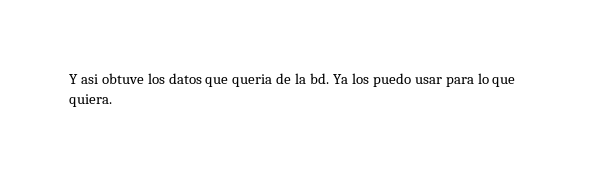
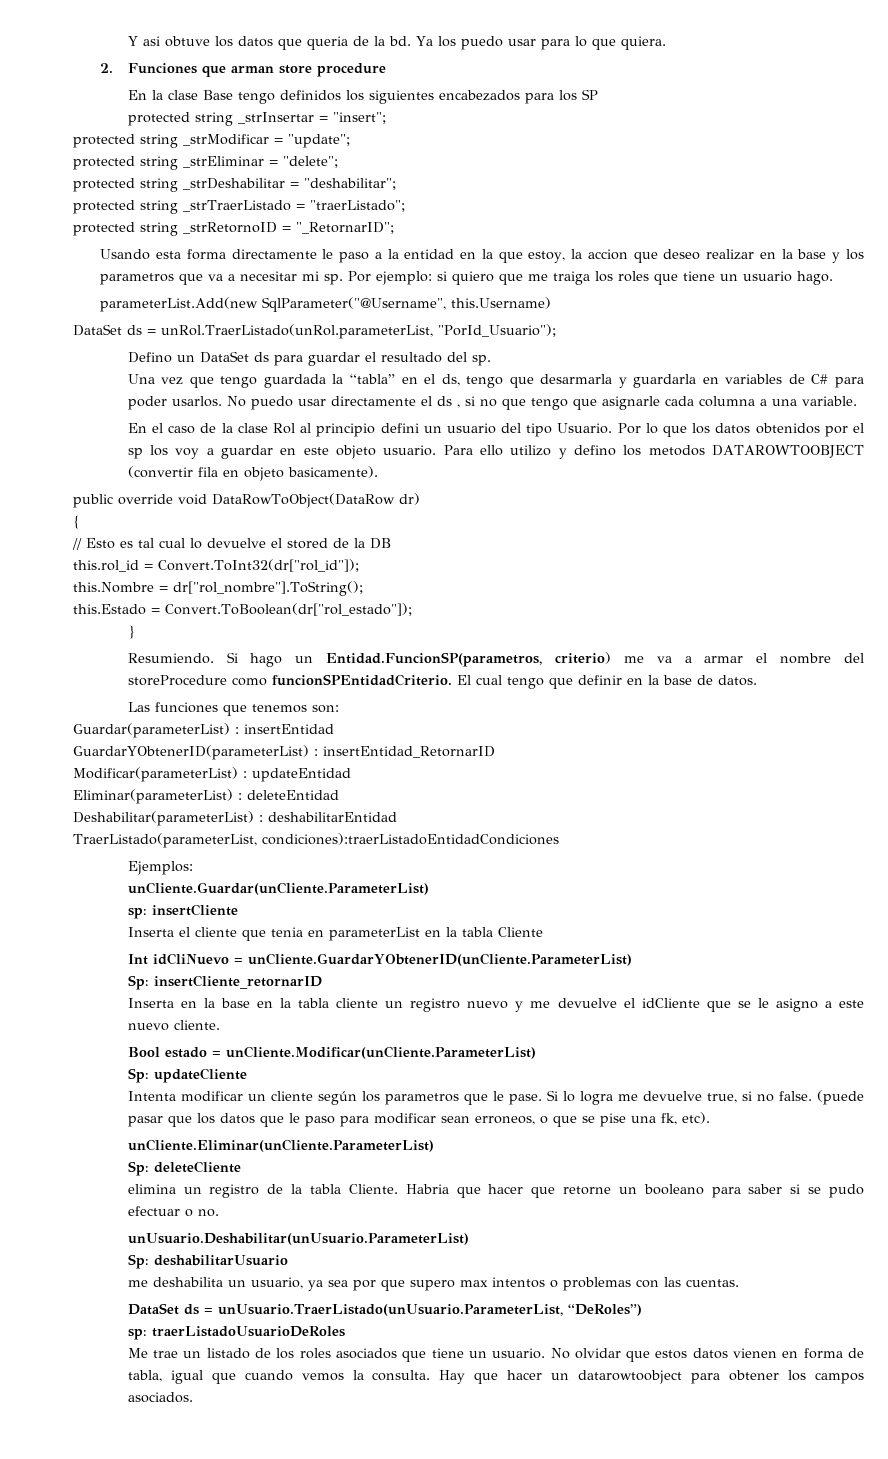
(112, 100) none -> [100,63,386,77] [127,89,598,104] [127,112,386,126] [73,134,350,148] [73,156,338,170] [73,178,396,192] [73,200,405,214] [73,222,394,236] [100,249,865,263] [100,271,834,285] [100,297,552,312] [73,324,556,339] [127,351,491,366] [127,374,865,388] [127,396,857,410] [127,423,864,437] [127,445,865,459] [127,466,378,481] [73,493,420,508] [73,515,80,529] [72,538,391,550] [73,559,359,572] [73,581,363,596] [73,603,412,616] [127,625,135,639] [127,652,865,667] [127,674,757,689] [127,702,339,716] [73,723,334,738] [73,745,495,760] [73,767,351,782] [73,789,339,804] [73,811,397,826] [73,833,559,848] [127,861,193,875] [127,882,429,895] [127,904,238,919] [127,927,543,941] [127,953,632,966] [127,975,322,990] [127,998,864,1012] [127,1020,220,1031] [127,1046,536,1059] [127,1068,247,1083] [127,1090,865,1105] [127,1112,710,1127] [127,1139,434,1152] [127,1161,241,1176] [127,1184,865,1198] [127,1206,219,1217] [127,1233,469,1245] [127,1254,288,1269] [127,1277,739,1291] [127,1303,642,1316] [127,1326,345,1340] [127,1348,865,1362] [127,1370,864,1384] [127,1392,193,1403] // 2. Funciones que arman store procedure // En la clase Base tengo definidos los siguientes encabezados para los SP // protected string _strInsertar = "insert"; // protected string _strModificar = "update"; // protected string _strEliminar = "delete"; // protected string _strDeshabilitar = "deshabilitar"; // protected string _strTraerListado = "traerListado"; // protected string _strRetornoID = "_RetornarID"; // Usando esta forma directamente le paso a la entidad en la que estoy, la accion que deseo realizar en la base y los parametros que va a necesitar mi sp. Por ejemplo: si quiero que me traiga los roles que tiene un usuario hago. // parameterList.Add(new SqlParameter("@Username", this.Username) // DataSet ds = unRol.TraerListado(unRol.parameterList, "PorId_Usuario"); // Defino un DataSet ds para guardar el resultado del sp. // Una vez que tengo guardada la “tabla” en el ds, tengo que desarmarla y guardarla en variables de C# para poder usarlos. No puedo usar directamente el ds , si no que tengo que asignarle cada columna a una variable. // En el caso de la clase Rol al principio defini un usuario del tipo Usuario. Por lo que los datos obtenidos por el sp los voy a guardar en este objeto usuario. Para ello utilizo y defino los metodos DATAROWTOOBJECT (convertir fila en objeto basicamente). // public override void DataRowToObject(DataRow dr) // { // // Esto es tal cual lo devuelve el stored de la DB // this.rol_id = Convert.ToInt32(dr["rol_id"]); // this.Nombre = dr["rol_nombre"].ToString(); // this.Estado = Convert.ToBoolean(dr["rol_estado"]); // } // Resumiendo. Si hago un Entidad.FuncionSP(parametros, criterio) me va a armar el nombre del storeProcedure como funcionSPEntidadCriterio. El cual tengo que definir en la base de datos. // Las funciones que tenemos son: // Guardar(parameterList) : insertEntidad // GuardarYObtenerID(parameterList) : insertEntidad_RetornarID // Modificar(parameterList) : updateEntidad // Eliminar(parameterList) : deleteEntidad // Deshabilitar(parameterList) : deshabilitarEntidad // TraerListado(parameterList, condiciones):traerListadoEntidadCondiciones // Ejemplos: // unCliente.Guardar(unCliente.ParameterList) // sp: insertCliente // Inserta el cliente que tenia en parameterList en la tabla Cliente // Int idCliNuevo = unCliente.GuardarYObtenerID(unCliente.ParameterList) // Sp: insertCliente_retornarID // Inserta en la base en la tabla cliente un registro nuevo y me devuelve el idCliente que se le asigno a este nuevo cliente. // Bool estado = unCliente.Modificar(unCliente.ParameterList) // Sp: updateCliente // Intenta modificar un cliente según los parametros que le pase. Si lo logra me devuelve true, si no false. (puede pasar que los datos que le paso para modificar sean erroneos, o que se pise una fk, etc). // unCliente.Eliminar(unCliente.ParameterList) // Sp: deleteCliente // elimina un registro de la tabla Cliente. Habria que hacer que retorne un booleano para saber si se pudo efectuar o no. // unUsuario.Deshabilitar(unUsuario.ParameterList) // Sp: deshabilitarUsuario // me deshabilita un usuario, ya sea por que supero max intentos o problemas con las cuentas. // DataSet ds = unUsuario.TraerListado(unUsuario.ParameterList, “DeRoles”) // sp: traerListadoUsuarioDeRoles // Me trae un listado de los roles asociados que tiene un usuario. No olvidar que estos datos vienen en forma de tabla, igual que cuando vemos la consulta. Hay que hacer un datarowtoobject para obtener los campos asociados.

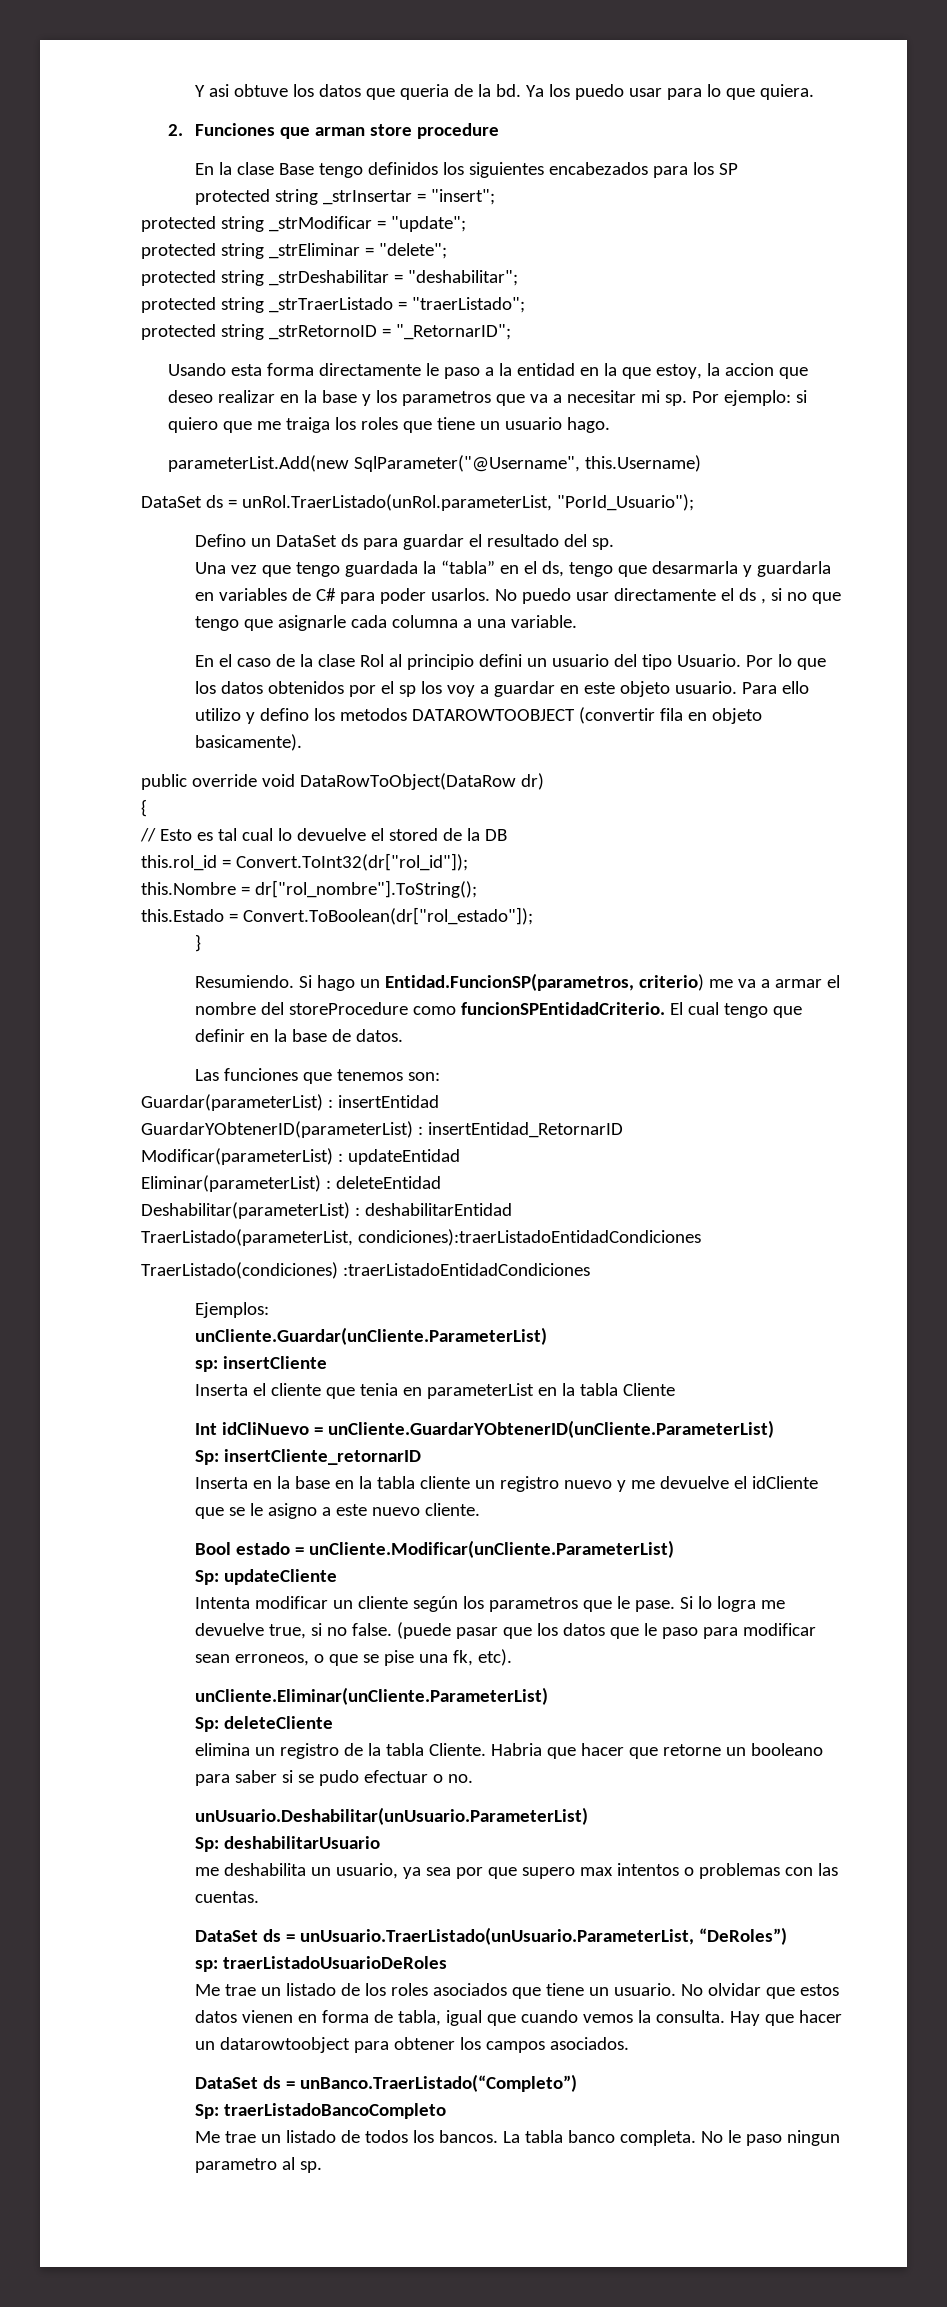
(559, 839) none -> [141,1262,590,1279] // TraerListado(condiciones) :traerListadoEntidadCondiciones
(193, 1397) none -> [194,2074,577,2092] [194,2103,446,2119] [194,2130,840,2146] [194,2157,322,2173] // DataSet ds = unBanco.TraerListado(“Completo”) // Sp: traerListadoBancoCompleto // Me trae un listado de todos los bancos. La tabla banco completa. No le paso ningun parametro al sp.

